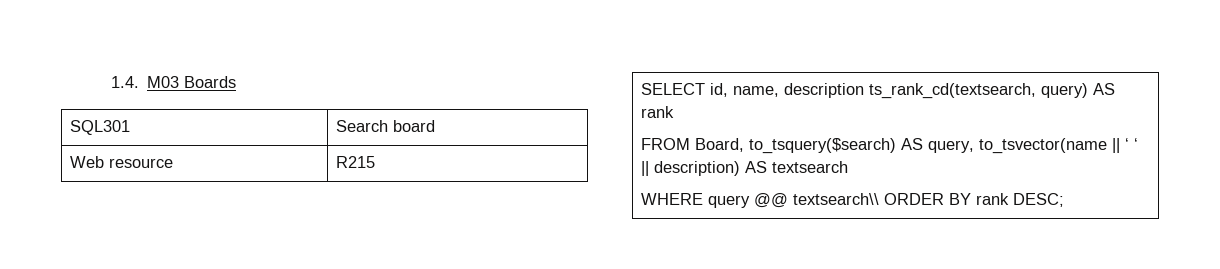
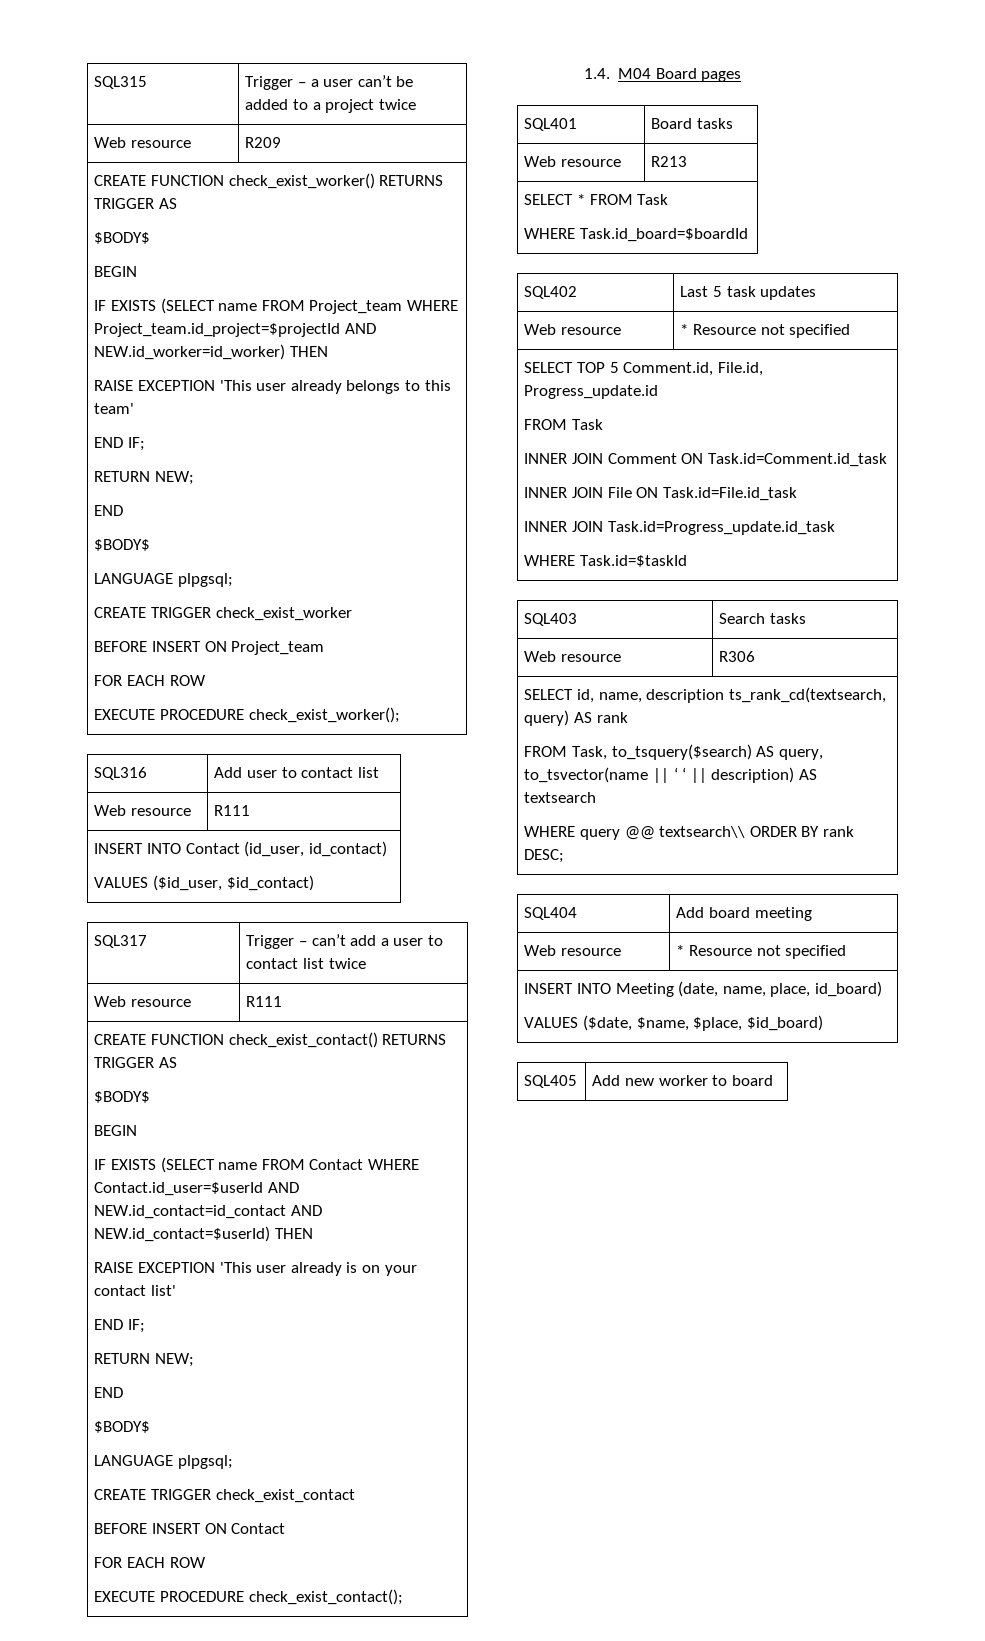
[111,76,237,88] [70,120,131,135] [336,120,436,132] [70,156,174,168] [336,156,376,168] 1.4. M03 Boards // SQL301 | Search board // Web resource | R215 -> [94,76,148,89] [245,75,414,90] [245,99,416,113] [94,137,192,148] [245,137,282,148] [94,173,444,189] [94,198,178,209] [94,232,151,244] [94,266,138,277] [94,298,458,314] [94,323,377,337] [94,344,329,360] [94,380,451,394] [94,403,135,414] [94,437,146,451] [94,471,195,485] [94,505,124,516] [94,539,151,551] [94,573,234,587] [94,607,352,621] [94,641,325,655] [94,675,206,686] [94,707,400,723] [94,767,148,780] [214,767,379,778] [94,805,192,816] [214,805,251,816] [94,841,387,857] [94,875,314,891] [94,935,148,948] [246,934,443,949] [246,958,366,969] [94,996,192,1007] [246,996,283,1007] [94,1032,447,1048] [94,1057,178,1068] [94,1091,151,1103] [94,1125,138,1136] [94,1157,419,1173] [94,1182,300,1196] [94,1205,323,1219] [94,1226,314,1242] [94,1262,417,1276] [94,1285,177,1296] [94,1319,146,1333] [94,1353,195,1367] [94,1387,124,1398] [94,1421,151,1433] [94,1455,234,1469] [94,1489,355,1503] [94,1523,286,1534] [94,1557,206,1568] [94,1589,403,1605] [583,68,742,82] [524,118,578,131] [651,118,734,129] [524,156,622,167] [651,156,688,167] [524,194,669,205] [524,228,749,242] [524,286,578,299] [680,286,817,300] [524,324,622,335] [680,324,851,338] [524,362,763,376] [524,385,659,399] [524,419,604,430] [524,453,887,467] [524,487,797,501] [524,521,835,535] [524,555,688,567] [524,613,578,626] [719,613,807,624] [524,651,622,662] [719,651,756,662] SQL315 | Trigger – a user can’t be added to a project twice // Web resource | R209 // CREATE FUNCTION check_exist_worker() RETURNS TRIGGER AS // $BODY$ // BEGIN // IF EXISTS (SELECT name FROM Project_team WHERE Project_team.id_project=$projectId AND NEW.id_worker=id_worker) THEN // RAISE EXCEPTION 'This user already belongs to this team' // END IF; // RETURN NEW; // END // $BODY$ // LANGUAGE plpgsql; // CREATE TRIGGER check_exist_worker // BEFORE INSERT ON Project_team // FOR EACH ROW // EXECUTE PROCEDURE check_exist_worker(); // SQL316 | Add user to contact list // Web resource | R111 // INSERT INTO Contact (id_user, id_contact) // VALUES ($id_user, $id_contact) // SQL317 | Trigger – can’t add a user to contact list twice // Web resource | R111 // CREATE FUNCTION check_exist_contact() RETURNS TRIGGER AS // $BODY$ // BEGIN // IF EXISTS (SELECT name FROM Contact WHERE Contact.id_user=$userId AND NEW.id_contact=id_contact AND NEW.id_contact=$userId) THEN // RAISE EXCEPTION 'This user already is on your contact list' // END IF; // RETURN NEW; // END // $BODY$ // LANGUAGE plpgsql; // CREATE TRIGGER check_exist_contact // BEFORE INSERT ON Contact // FOR EACH ROW // EXECUTE PROCEDURE check_exist_contact(); // 1.4. M04 Board pages // SQL401 | Board tasks // Web resource | R213 // SELECT * FROM Task // WHERE Task.id_board=$boardId // SQL402 | Last 5 task updates // Web resource | * Resource not specified // SELECT TOP 5 Comment.id, File.id, Progress_update.id // FROM Task // INNER JOIN Comment ON Task.id=Comment.id_task // INNER JOIN File ON Task.id=File.id_task // INNER JOIN Task.id=Progress_update.id_task // WHERE Task.id=$taskId // SQL403 | Search tasks // Web resource | R306
[695,138,745,152] Board, -> [572,746,608,760] Task,
(1065, 200) none -> [524,907,578,920] [676,907,812,921] [524,945,622,956] [676,945,847,959] [524,981,882,997] [524,1015,823,1031] [524,1075,578,1088] [592,1075,773,1086] // SQL404 | Add board meeting // Web resource | * Resource not specified // INSERT INTO Meeting (date, name, place, id_board) // VALUES ($date, $name, $place, $id_board) // SQL405 | Add new worker to board

